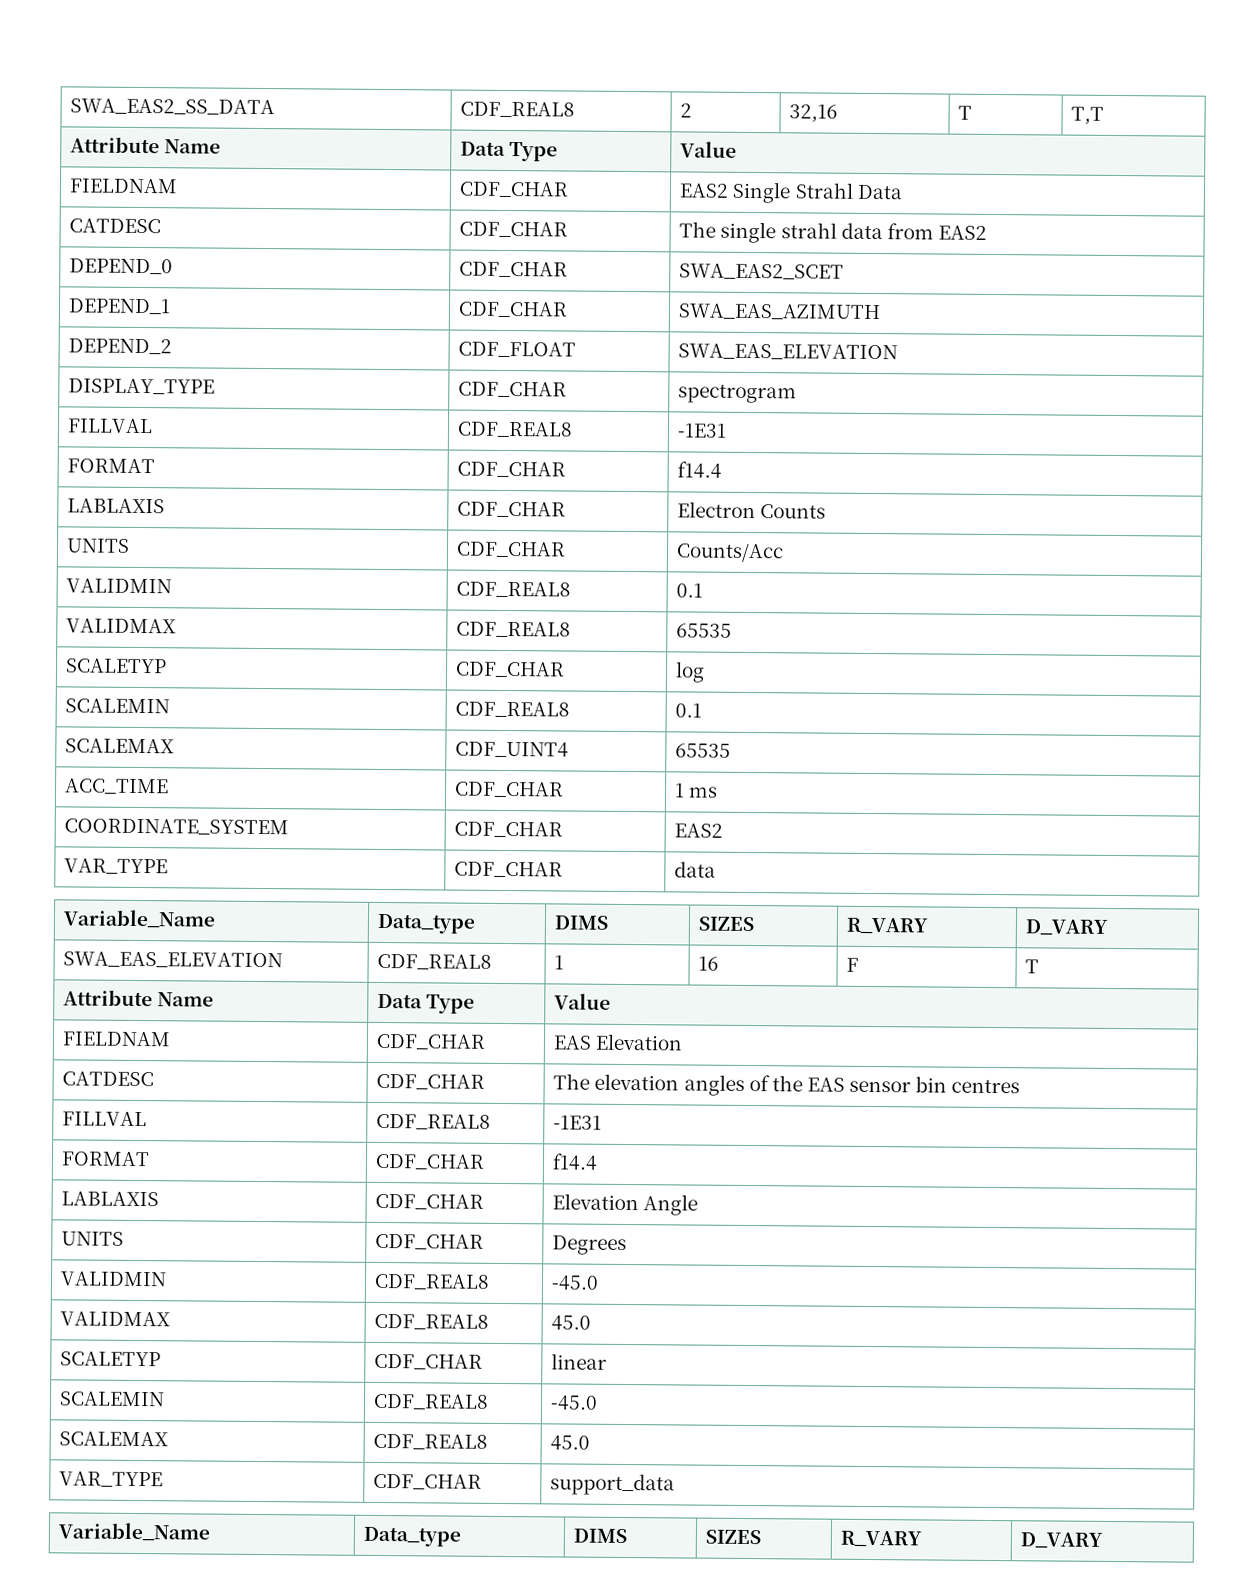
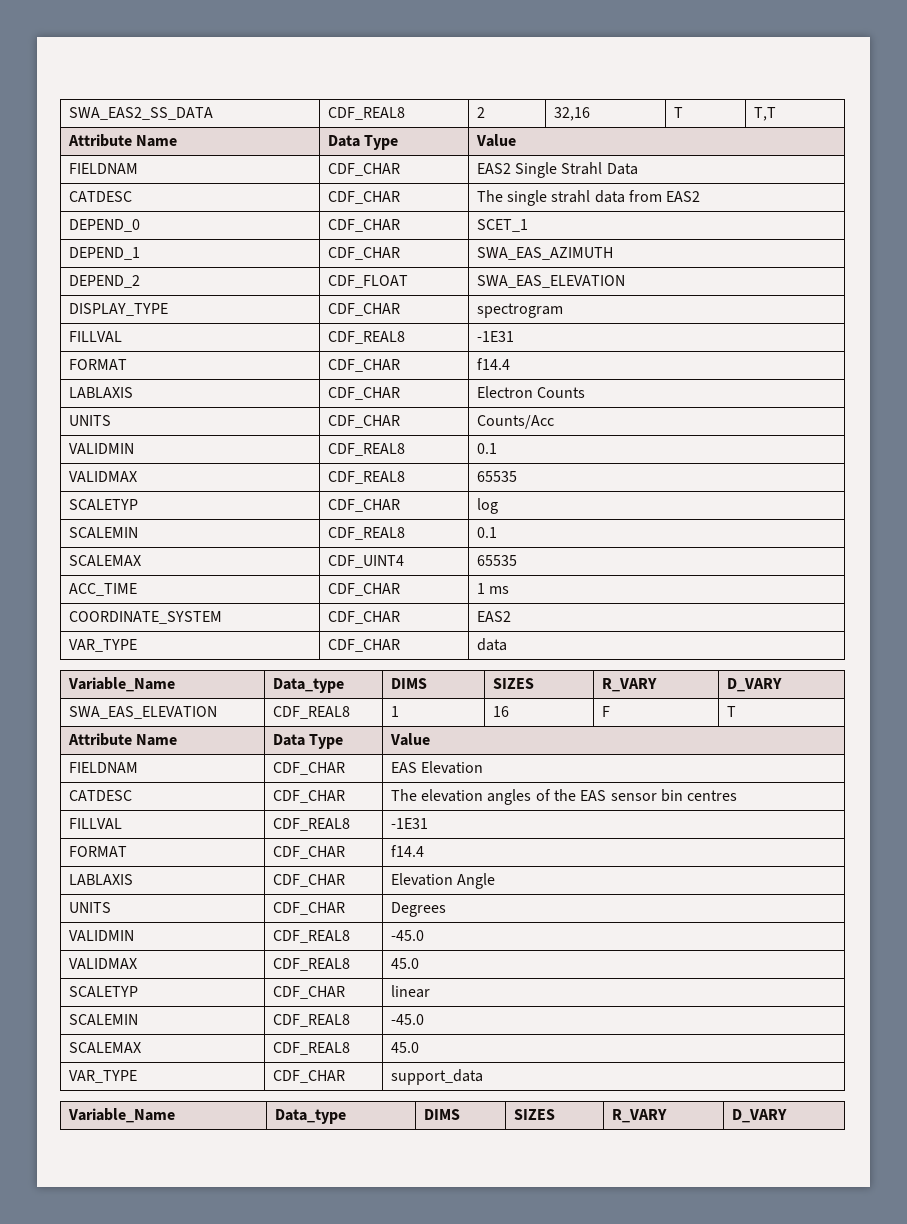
[679,263,845,280] SWA_EAS2_SCET -> [476,219,528,232] SCET_1

